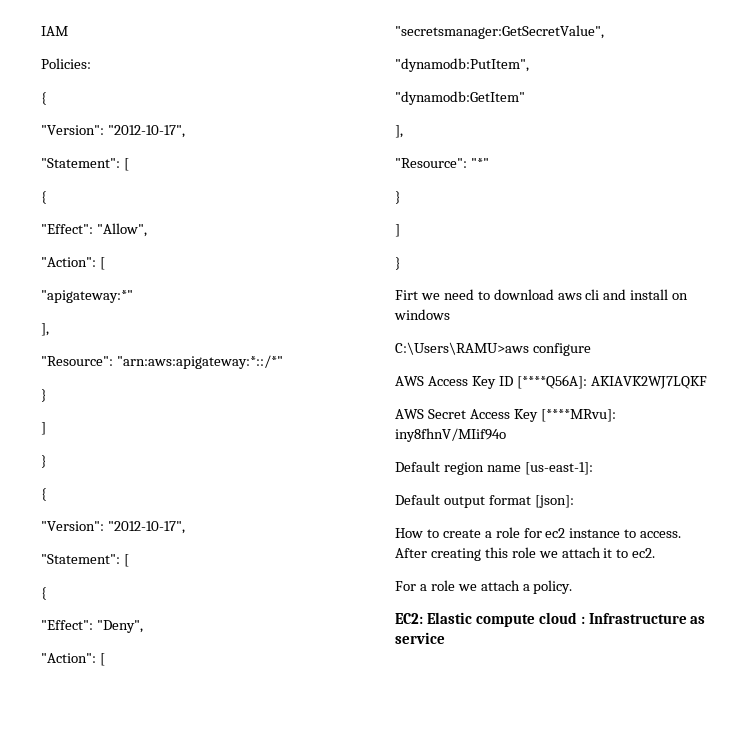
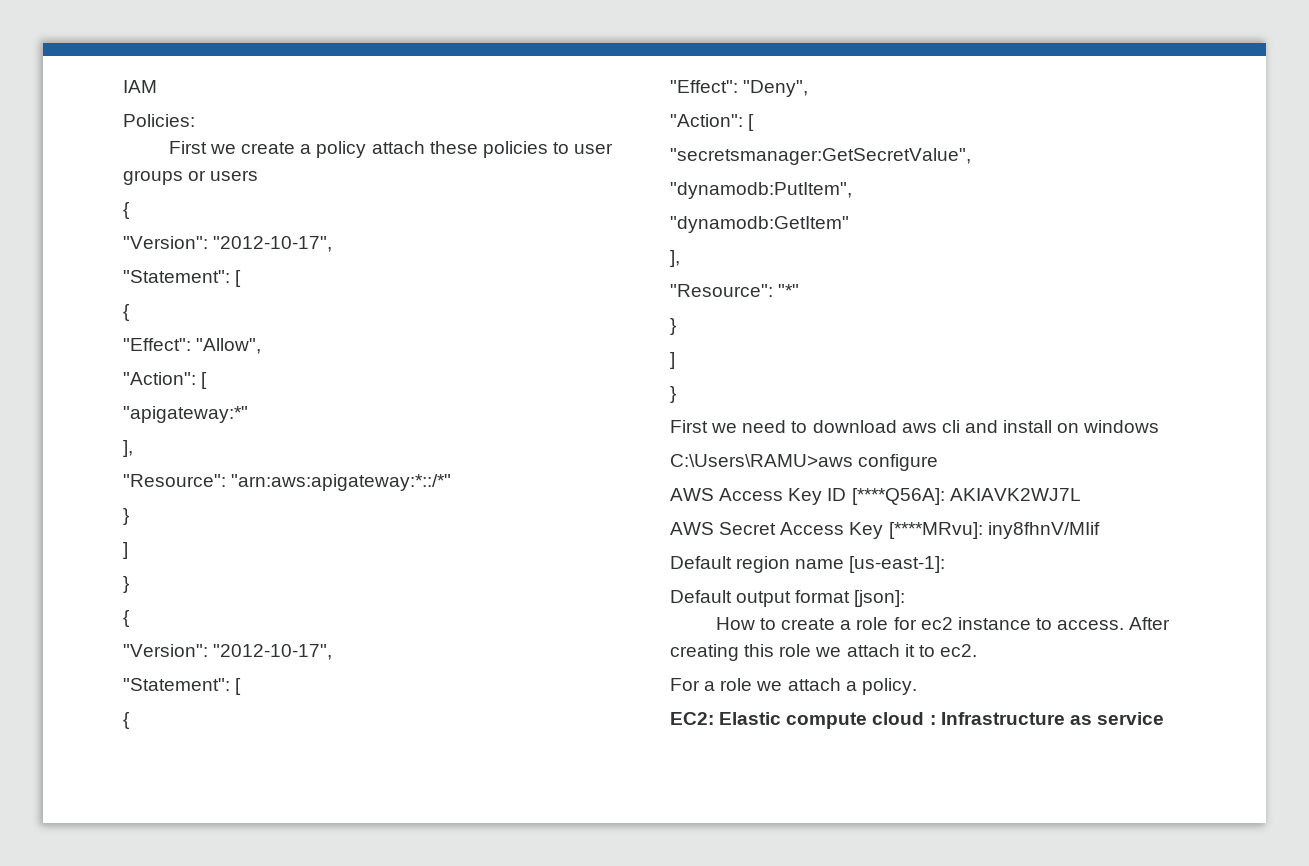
(91, 63) none -> [168,141,614,158] [123,170,259,185] // First we create a policy attach these policies to user groups or users
[395,290,418,300] Firt -> [670,420,708,433] First
[590,376,707,389] AKIAVK2WJ7LQKF -> [949,488,1081,501] AKIAVK2WJ7L
[395,428,506,442] iny8fhnV/MIif94o -> [987,522,1100,539] iny8fhnV/MIif

